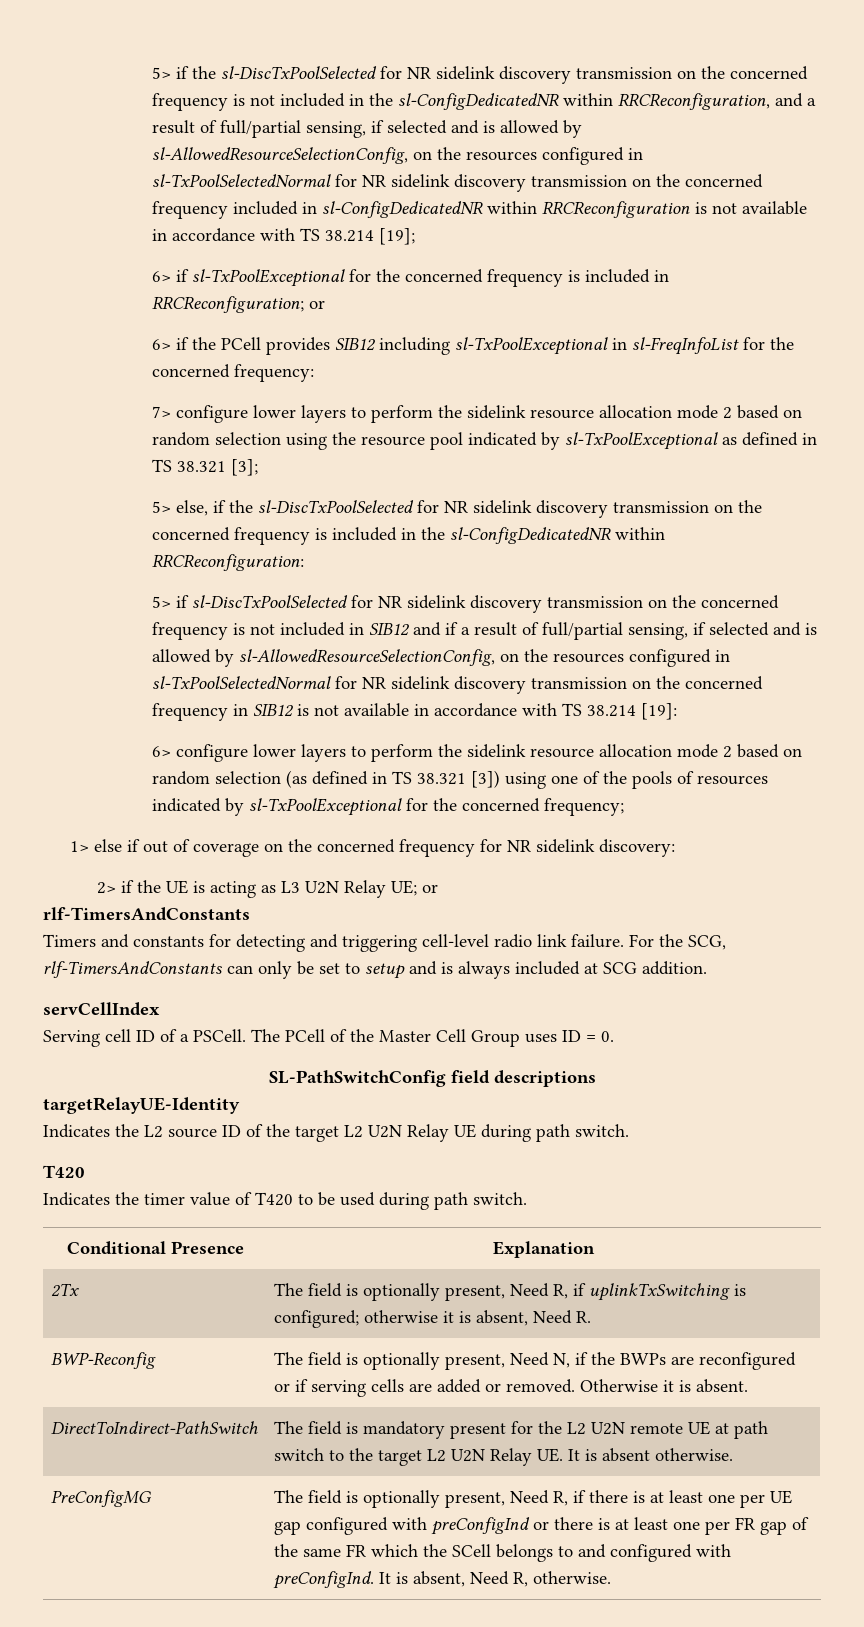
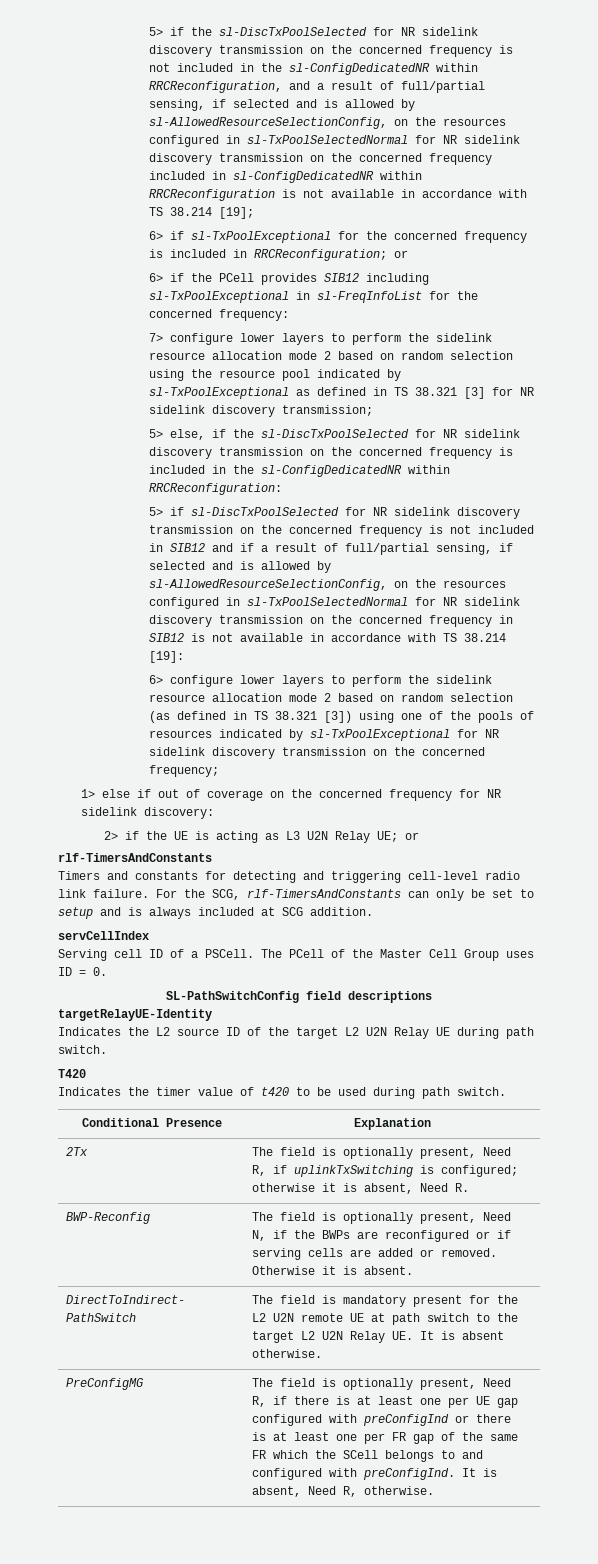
[230,459,258,476] [3]; -> [464,387,535,399] [149,405,374,417] [3] for NR sidelink discovery transmission;
(428, 804) none -> [485,729,500,738] [149,747,388,759] NR sidelink discovery transmission on
[255,1192,293,1206] T420 -> [261,1087,289,1096] t420

